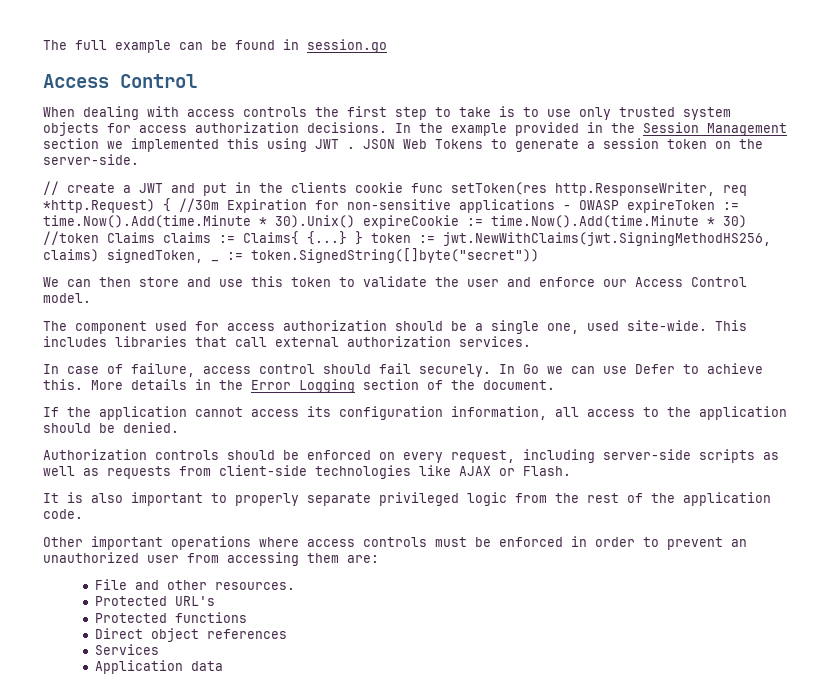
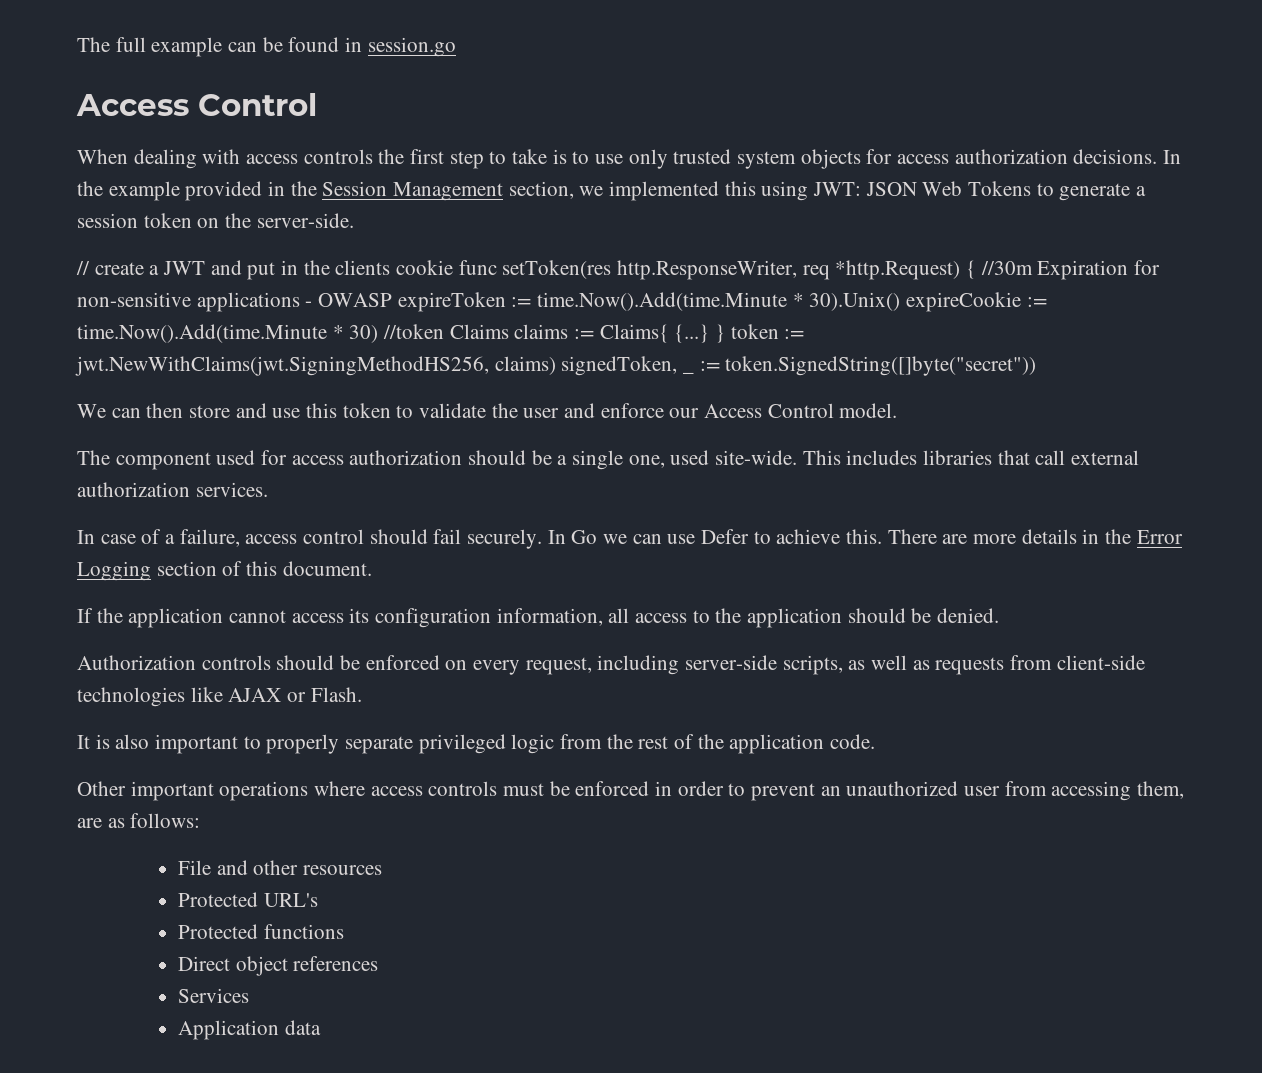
[43,138,99,149] section -> [508,181,574,199] section,
[315,139,355,149] JWT . -> [813,182,862,196] JWT:
(123, 369) none -> [165,534,176,544] a
[91,380,123,390] More -> [887,529,1017,544] There are more
[451,380,475,390] the -> [246,561,278,576] this
[699,449,755,463] scripts -> [782,655,843,675] scripts,
[307,553,379,563] them are: -> [1137,781,1185,799] [77,813,201,828] them, are as follows:
[214,582,295,590] resources. -> [302,865,382,875] resources

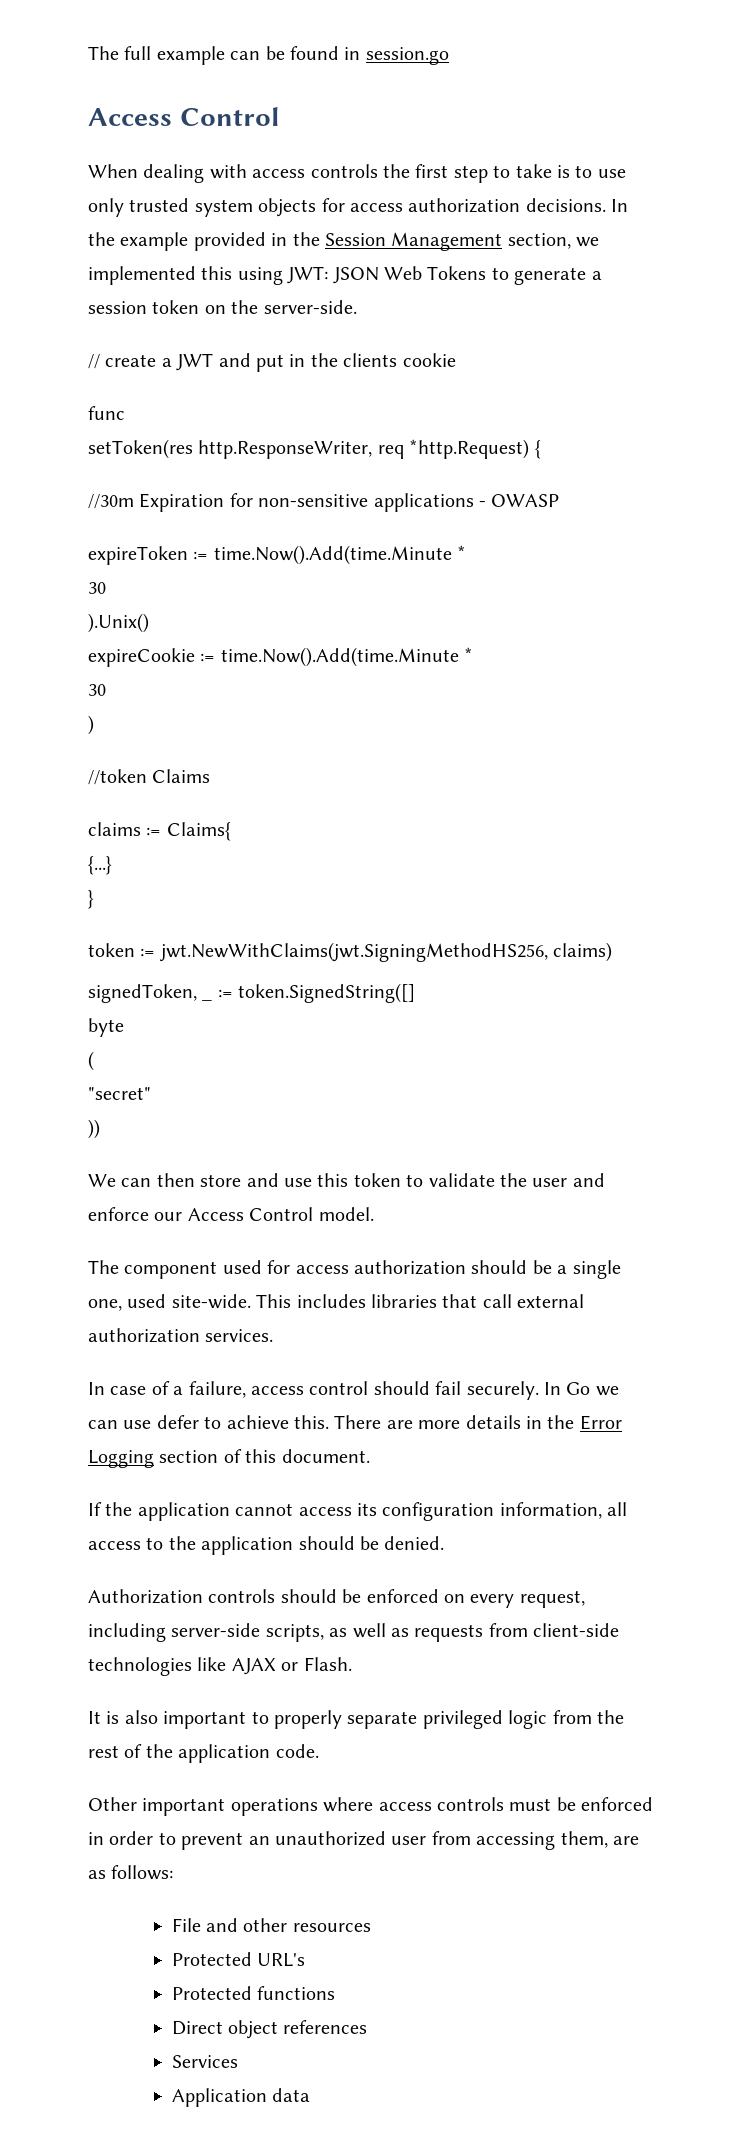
(454, 267) none -> (456, 360) //
(497, 267) none -> (125, 413) //
(977, 269) none -> (541, 449) //
(393, 300) none -> (560, 500) //
[809,292,901,311] 30).Unix() -> [88,582,106,594] [88,613,149,633] // 30 // ).Unix() //
[349,325,379,343] 30) -> [88,684,106,696] [88,715,94,735] // 30 // ) //
(509, 331) none -> (211, 776) //
(669, 333) none -> (231, 831) //
(710, 333) none -> (112, 865) //
(726, 333) none -> (94, 899) //
(556, 365) none -> (613, 952) //
[725,356,1037,376] token.SignedString([]byte("secret")) -> [238,983,416,1003] [88,1018,124,1037] [88,1051,94,1071] [88,1087,151,1100] [88,1119,100,1139] token.SignedString([] // byte // ( // "secret" // ))
[701,529,750,544] Defer -> [156,1415,199,1429] defer

